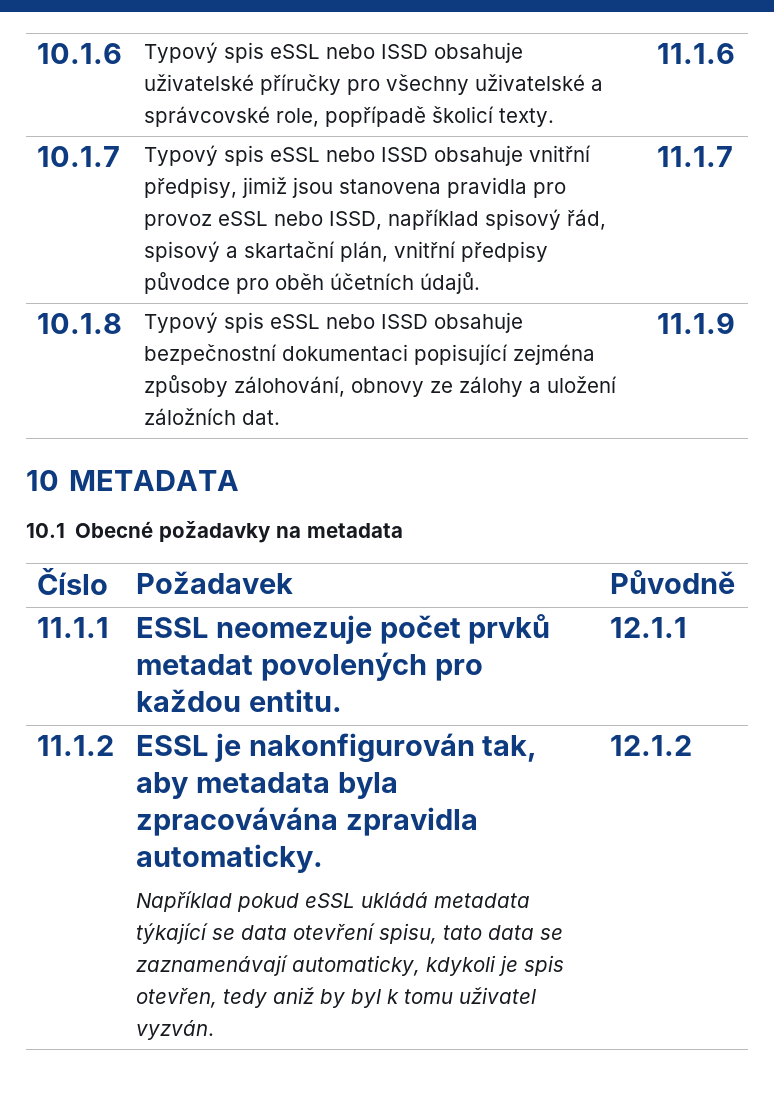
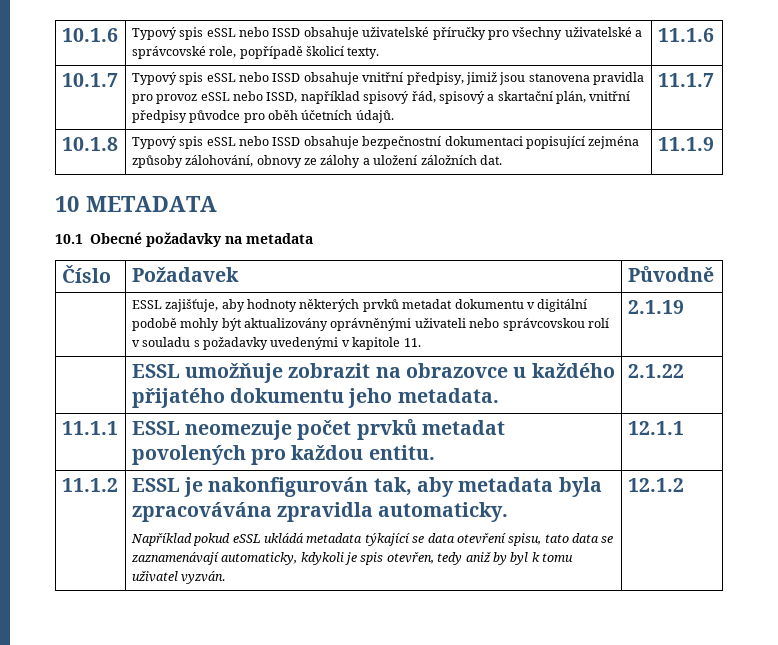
(735, 582) none -> [131,299,588,312] [131,318,609,331] [131,337,421,350] [627,300,684,314] [131,363,615,383] [131,388,499,408] [627,364,684,378] // | ESSL zajišťuje, aby hodnoty některých prvků metadat dokumentu v digitální podobě mohly být aktualizovány oprávněnými uživateli nebo správcovskou rolí v souladu s požadavky uvedenými v kapitole 11. | 2.1.19 // | ESSL umožňuje zobrazit na obrazovce u každého přijatého dokumentu jeho metadata. | 2.1.22

